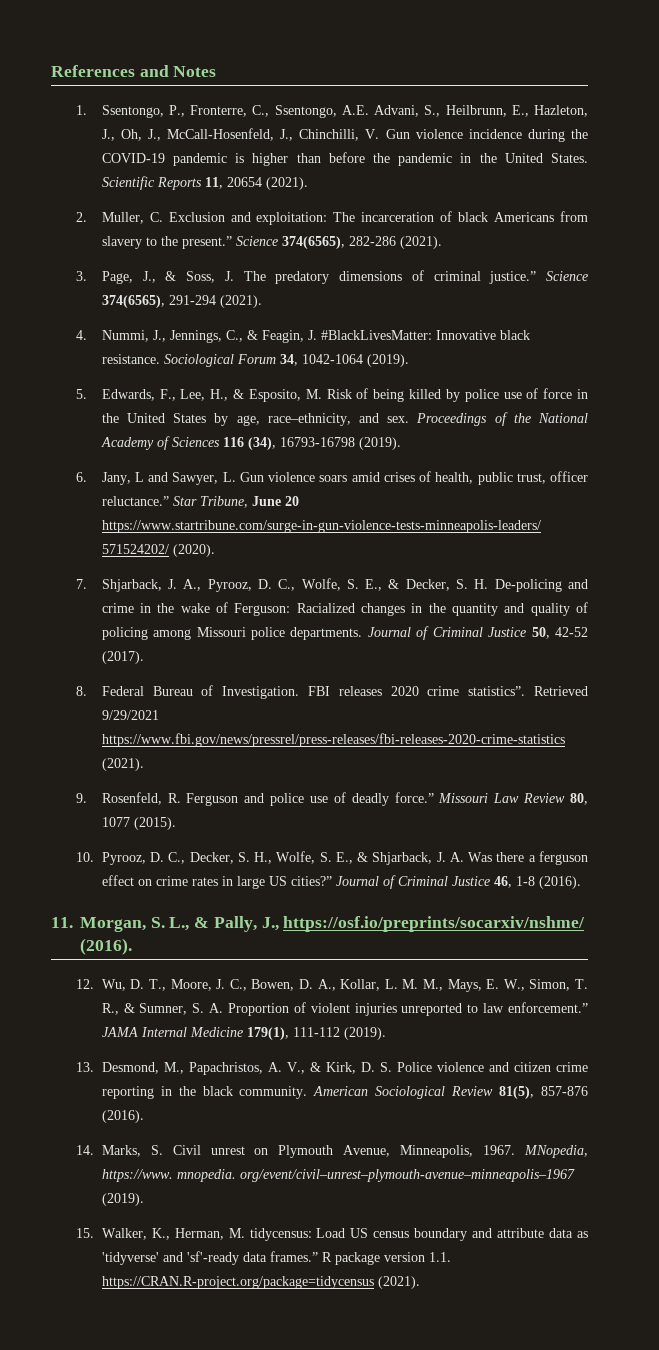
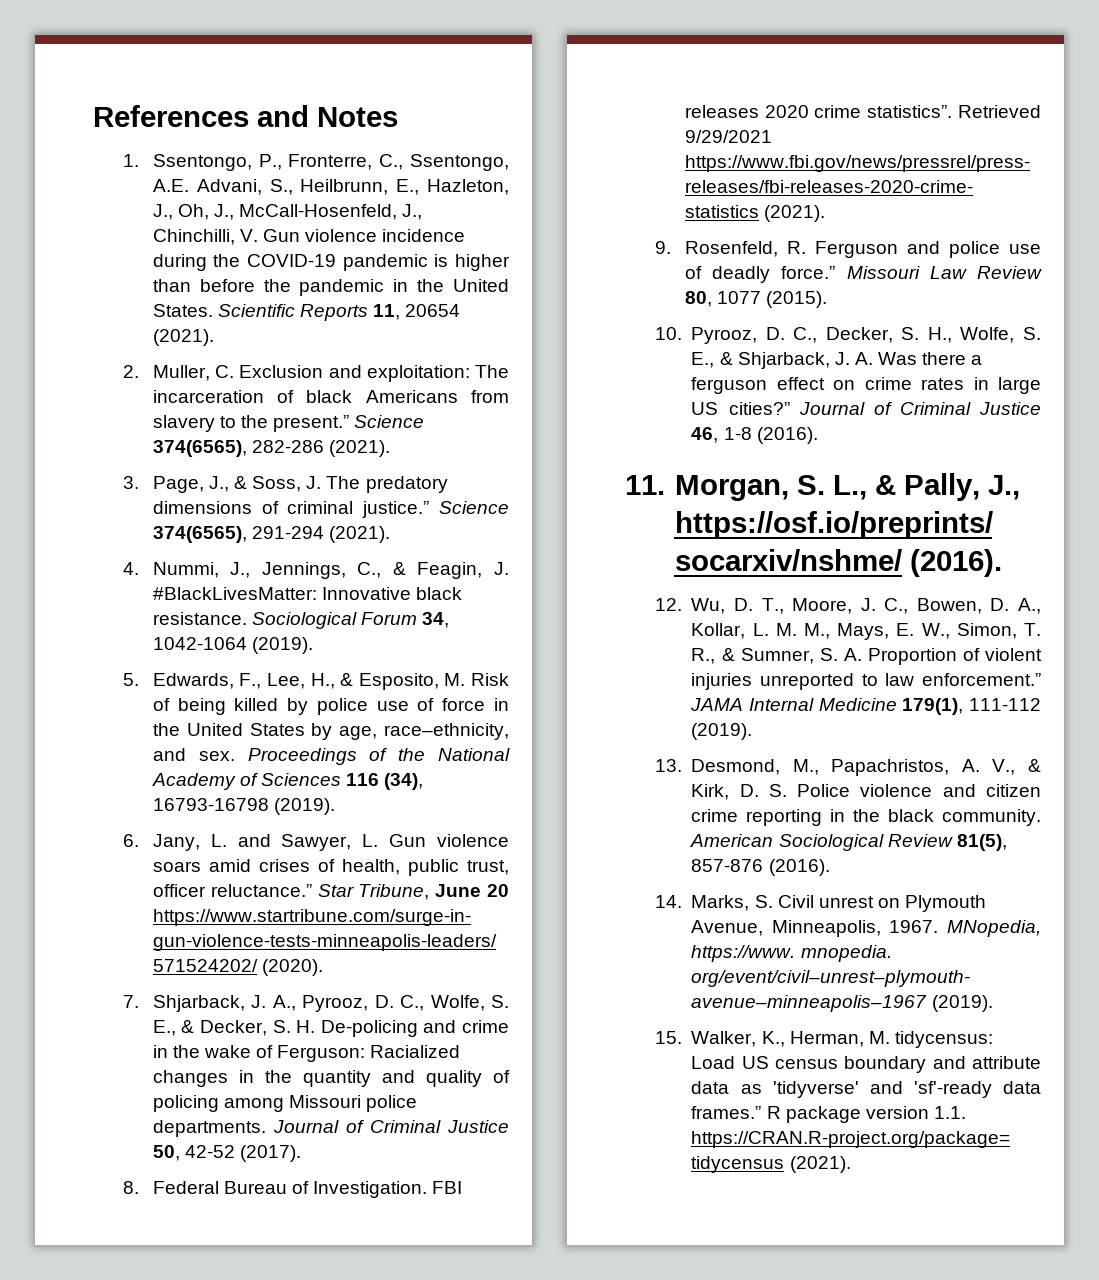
[134,472,144,482] L -> [210,834,227,847] L.

